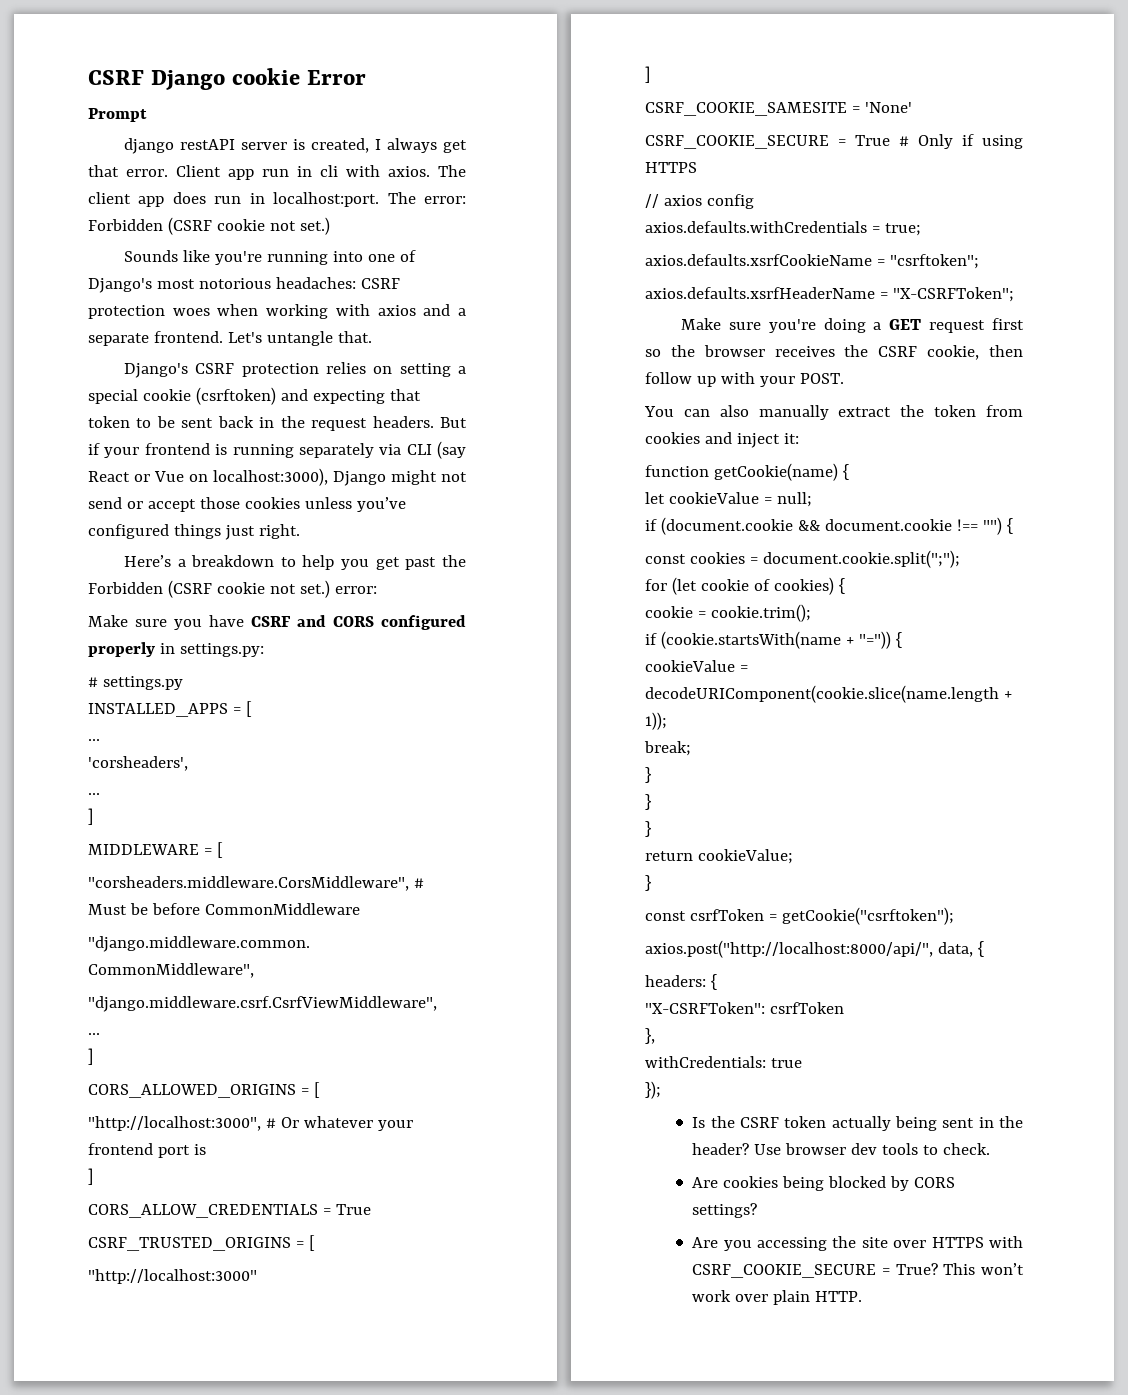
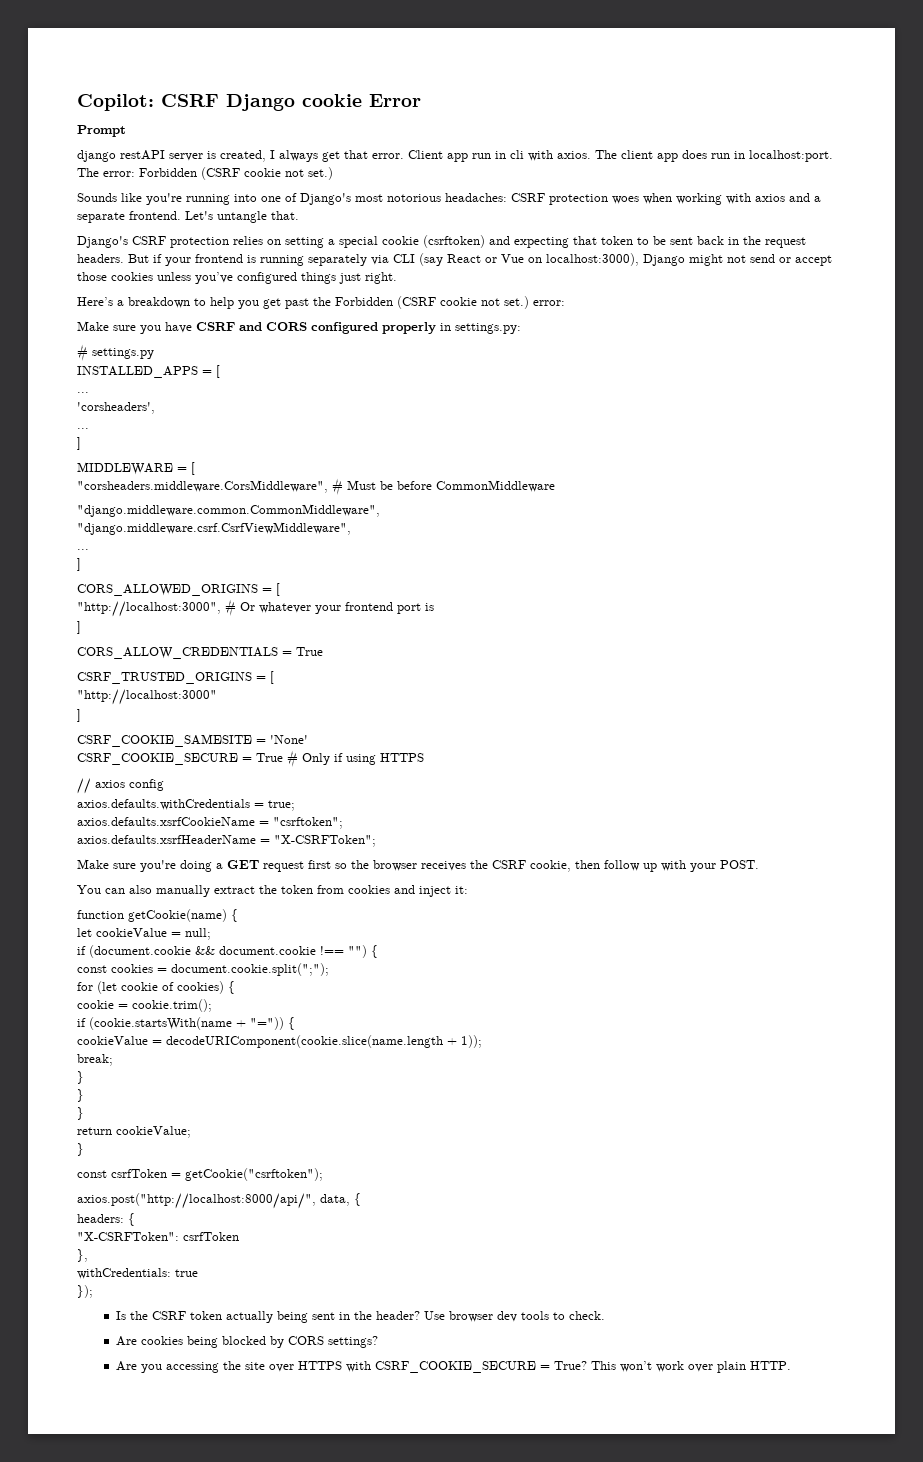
(88, 77) none -> [77,94,154,111] Copilot:

